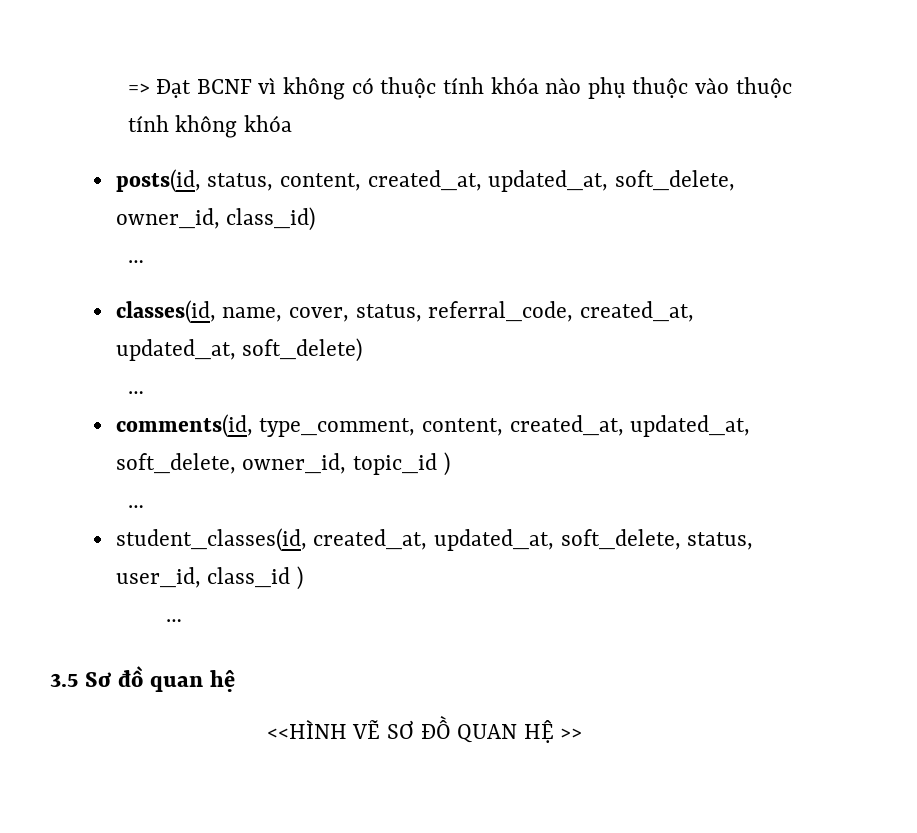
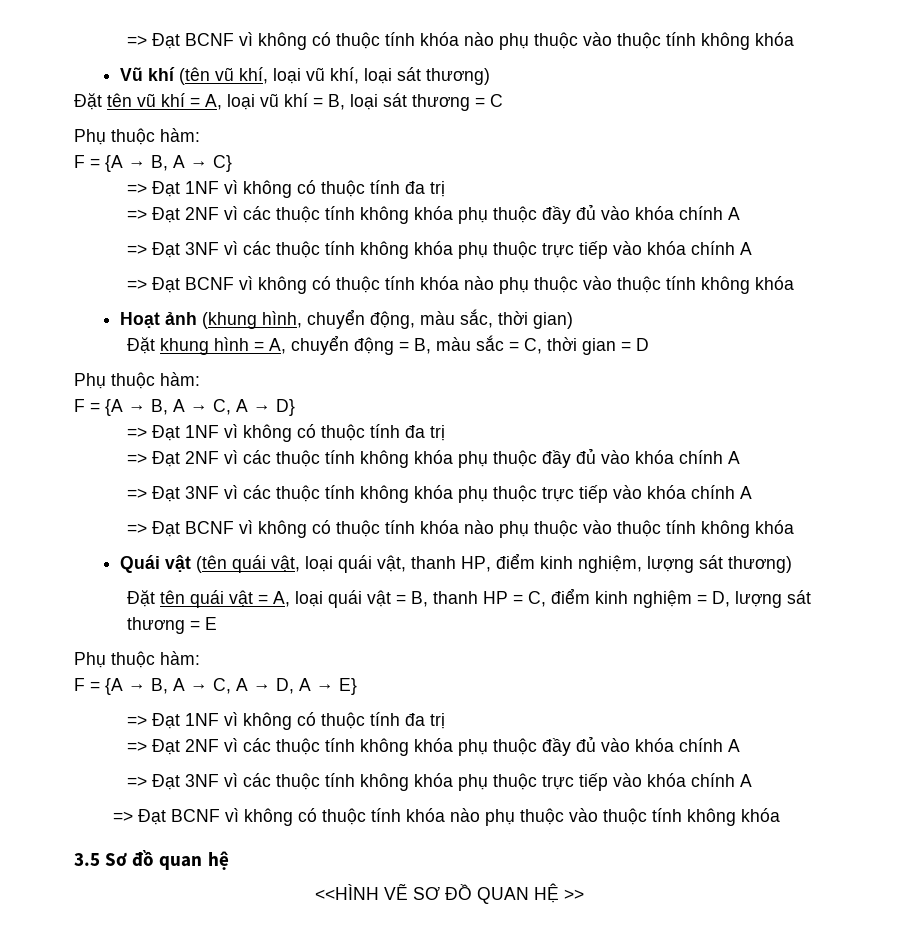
[115,169,735,193] [115,207,316,231] [127,260,144,263] [115,300,694,324] [115,338,363,362] [127,391,144,394] [115,414,751,438] [115,452,450,476] [127,505,144,508] [115,528,754,552] [115,566,303,590] [166,619,183,622] posts(id, status, content, created_at, updated_at, soft_delete, owner_id, class_id) // … // classes(id, name, cover, status, referral_code, created_at, updated_at, soft_delete) // … // comments(id, type_comment, content, created_at, updated_at, soft_delete, owner_id, topic_id ) // … // student_classes(id, created_at, updated_at, soft_delete, status, user_id, class_id ) // … -> [119,67,490,85] [74,93,503,111] [74,128,200,145] [74,155,232,172] [127,180,446,198] [127,204,741,224] [127,241,753,259] [127,276,795,294] [119,309,573,329] [127,335,650,355] [74,372,200,389] [74,399,295,416] [127,424,446,442] [127,448,741,468] [127,485,753,503] [127,520,795,538] [119,553,792,573] [127,588,812,608] [127,617,218,634] [74,651,200,668] [74,678,357,695] [127,712,446,730] [127,736,741,756] [127,773,753,791] [112,808,780,826] Vũ khí (tên vũ khí, loại vũ khí, loại sát thương) // Đặt tên vũ khí = A, loại vũ khí = B, loại sát thương = C // Phụ thuộc hàm: // F = {A → B, A → C} // => Đạt 1NF vì không có thuộc tính đa trị // => Đạt 2NF vì các thuộc tính không khóa phụ thuộc đầy đủ vào khóa chính A // => Đạt 3NF vì các thuộc tính không khóa phụ thuộc trực tiếp vào khóa chính A // => Đạt BCNF vì không có thuộc tính khóa nào phụ thuộc vào thuộc tính không khóa // Hoạt ảnh (khung hình, chuyển động, màu sắc, thời gian) // Đặt khung hình = A, chuyển động = B, màu sắc = C, thời gian = D // Phụ thuộc hàm: // F = {A → B, A → C, A → D} // => Đạt 1NF vì không có thuộc tính đa trị // => Đạt 2NF vì các thuộc tính không khóa phụ thuộc đầy đủ vào khóa chính A // => Đạt 3NF vì các thuộc tính không khóa phụ thuộc trực tiếp vào khóa chính A // => Đạt BCNF vì không có thuộc tính khóa nào phụ thuộc vào thuộc tính không khóa // Quái vật (tên quái vật, loại quái vật, thanh HP, điểm kinh nghiệm, lượng sát thương) // Đặt tên quái vật = A, loại quái vật = B, thanh HP = C, điểm kinh nghiệm = D, lượng sát thương = E // Phụ thuộc hàm: // F = {A → B, A → C, A → D, A → E} // => Đạt 1NF vì không có thuộc tính đa trị // => Đạt 2NF vì các thuộc tính không khóa phụ thuộc đầy đủ vào khóa chính A // => Đạt 3NF vì các thuộc tính không khóa phụ thuộc trực tiếp vào khóa chính A // => Đạt BCNF vì không có thuộc tính khóa nào phụ thuộc vào thuộc tính không khóa

